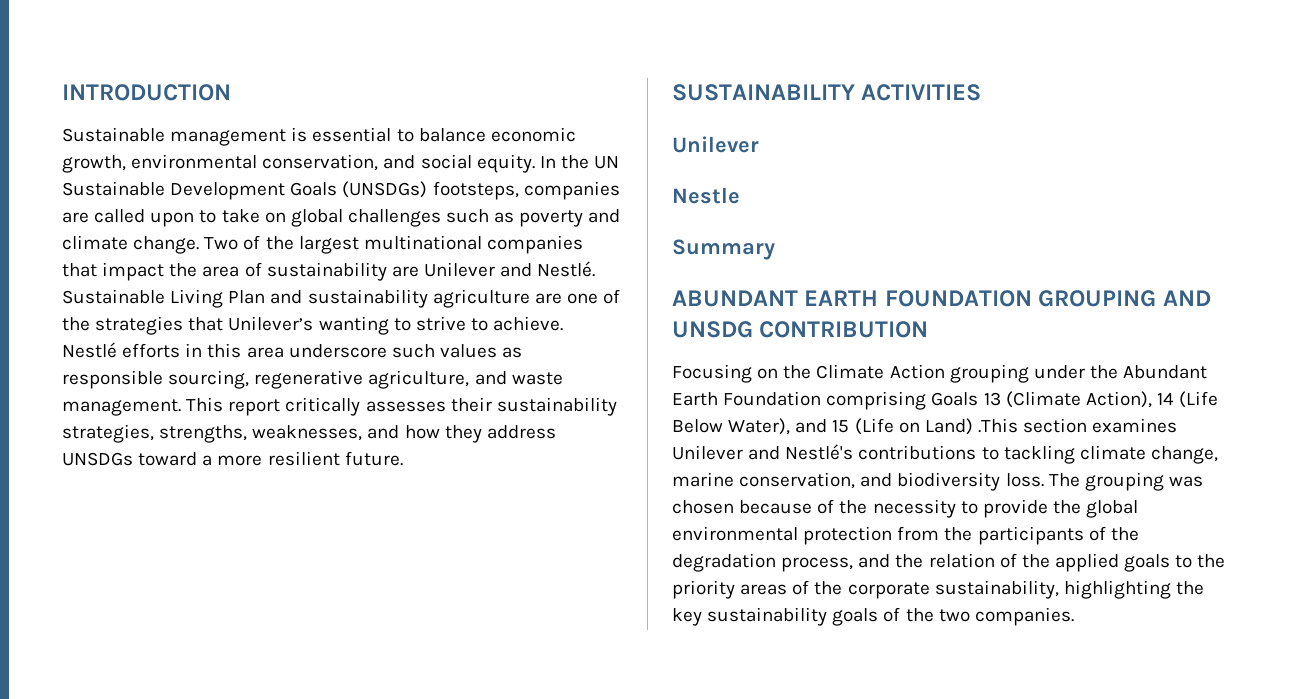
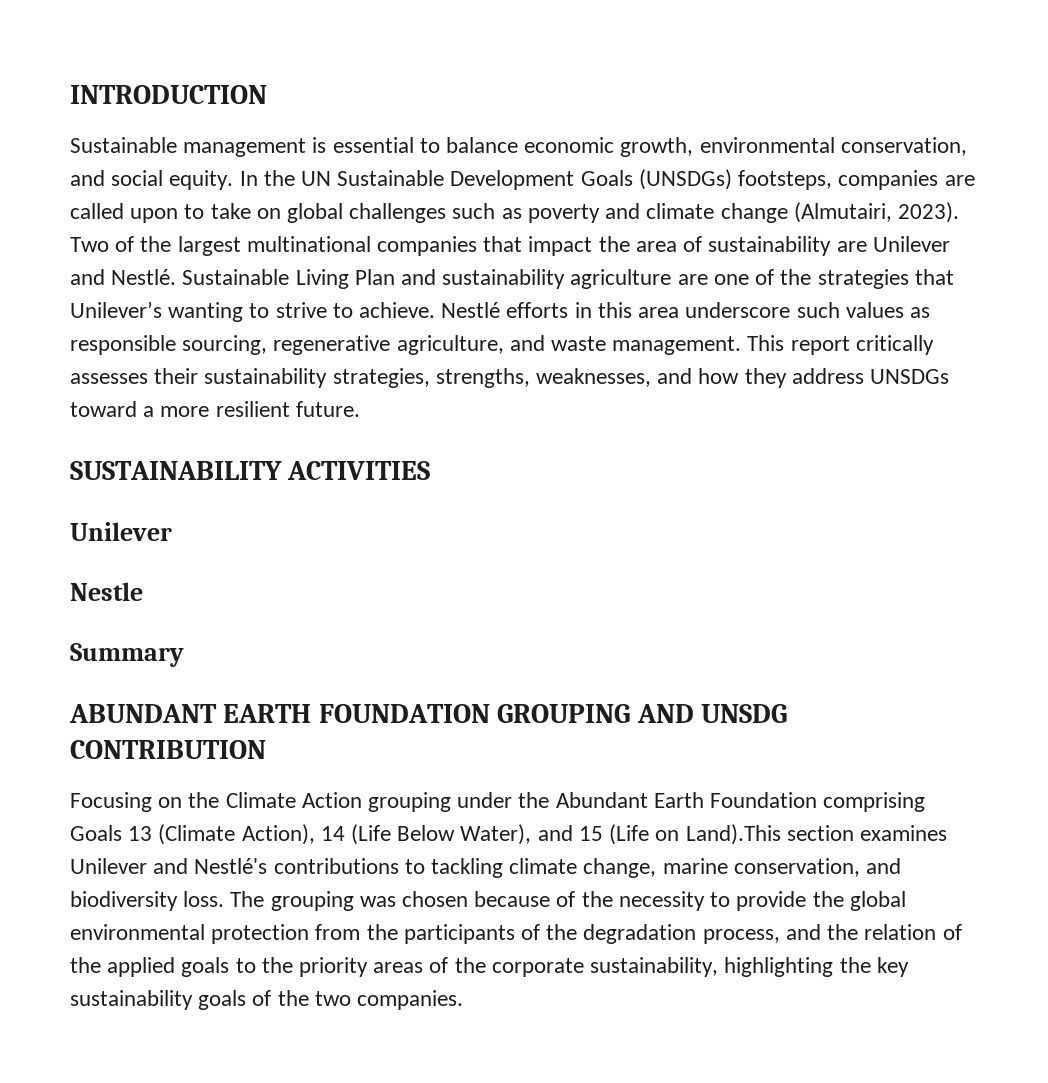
[133,236,200,254] change. -> [720,202,959,223] change (Almutairi, 2023).
[924,418,1018,435] Land) .This -> [685,824,781,845] Land).This

